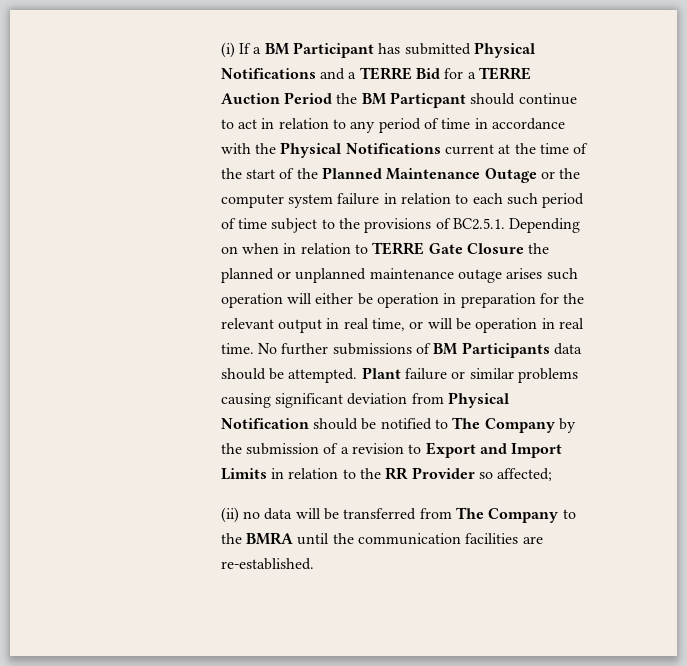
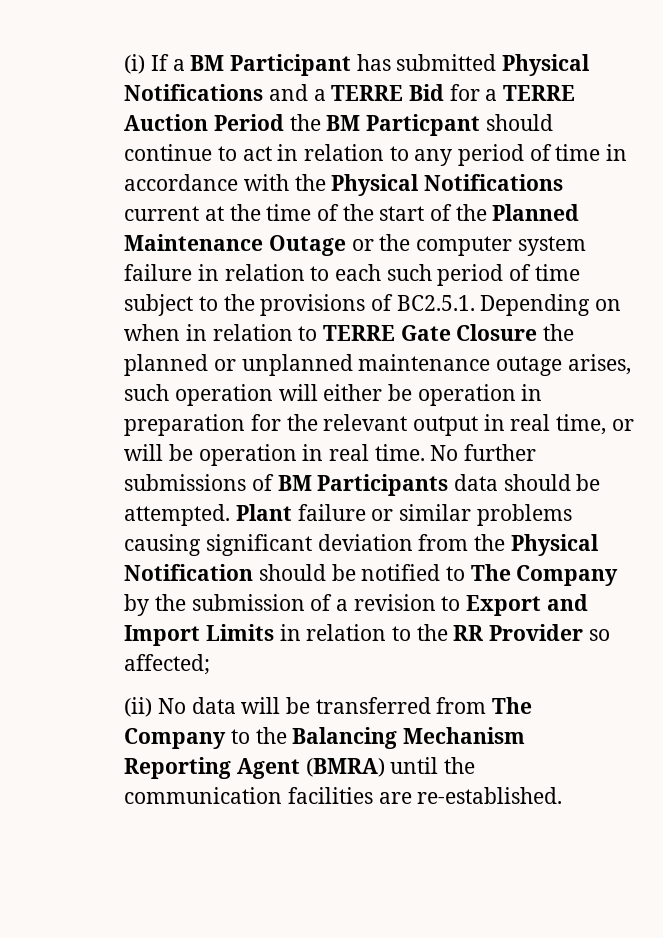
[506,268,543,279] arises -> [567,354,631,375] arises,
(444, 398) none -> [473,534,505,551] the
[243,511,261,519] no -> [157,698,186,714] No
[246,532,294,545] BMRA -> [292,727,525,749] [124,757,385,779] Balancing Mechanism Reporting Agent (BMRA)

